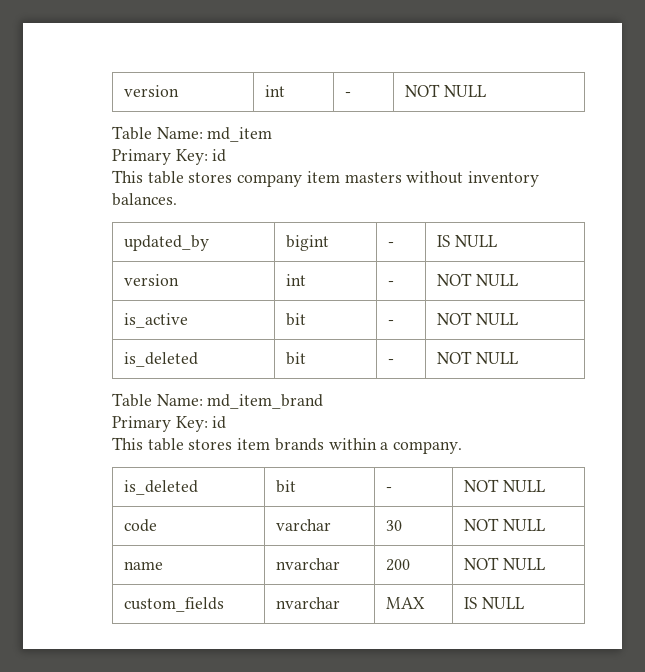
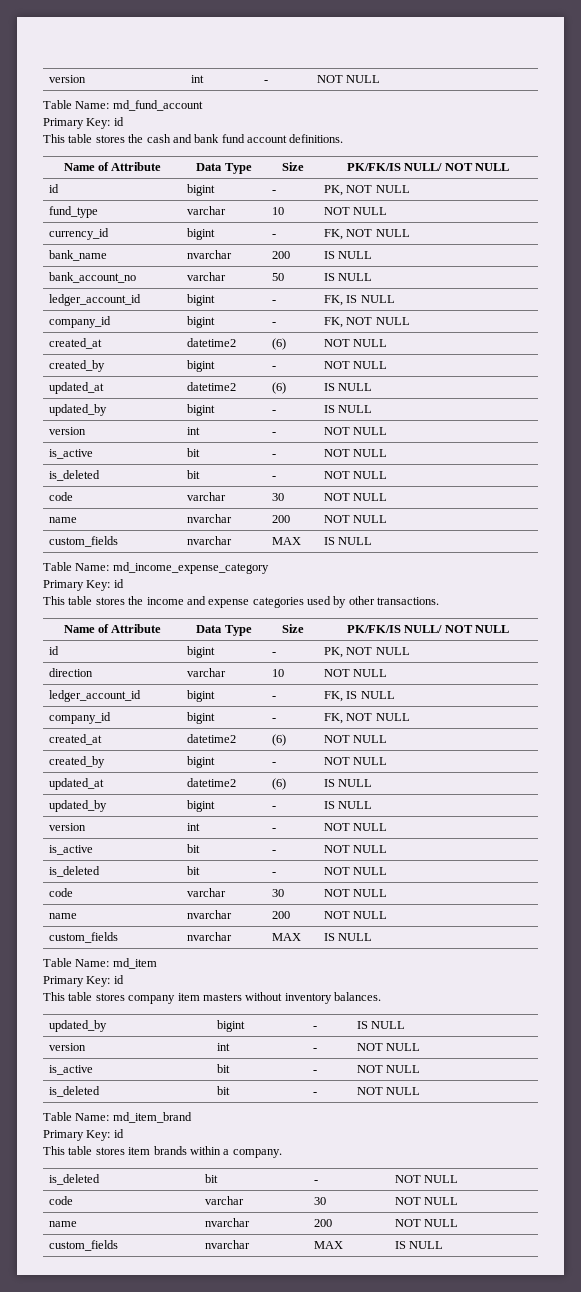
[124,85,180,97] [265,85,286,97] [345,92,352,97] [405,84,487,97] version | int | - | NOT NULL -> [48,75,86,83] [190,75,204,83] [263,80,268,83] [316,75,381,83] [43,100,203,111] [43,117,124,129] [43,134,344,143] [63,162,162,171] [196,163,252,174] [281,162,304,171] [346,163,510,171] [48,184,59,193] [186,184,215,196] [271,190,276,193] [323,185,410,196] [48,206,98,218] [186,206,226,215] [271,207,284,215] [323,207,388,215] [48,228,109,240] [186,228,215,240] [271,234,276,237] [323,229,410,240] [48,250,107,261] [186,250,232,259] [271,251,290,259] [323,251,373,259] [48,272,136,283] [186,272,226,281] [271,273,284,281] [323,273,373,281] [48,294,141,306] [186,294,215,306] [271,300,276,303] [323,295,395,306] [48,316,111,328] [186,316,215,328] [271,322,276,325] [323,317,410,328] [48,338,102,349] [186,338,236,347] [271,338,286,350] [323,339,388,347] [48,360,105,372] [186,360,215,372] [271,366,276,369] [323,361,388,369] [48,382,104,394] [186,382,236,391] [271,382,286,394] [323,383,373,391] [48,404,107,416] [186,404,215,416] [271,410,276,413] [323,405,373,413] [48,427,86,435] [186,427,200,435] [271,432,276,435] [323,427,388,435] [48,449,93,459] [186,448,200,457] [271,454,276,457] [323,449,388,457] [48,470,100,481] [186,470,200,479] [271,476,276,479] [323,471,388,479] [48,492,73,501] [186,492,226,501] [271,493,284,501] [323,493,388,501] [48,517,77,523] [186,514,232,523] [271,515,290,523] [323,515,388,523] [48,536,118,547] [186,536,232,545] [271,537,301,545] [323,537,373,545] [43,562,269,574] [43,579,124,591] [43,596,440,608] [63,624,162,633] [196,625,252,636] [281,624,304,633] [346,625,510,633] [48,646,59,655] [186,646,215,658] [271,652,276,655] [323,647,410,658] [48,668,93,677] [186,668,226,677] [271,669,284,677] [323,669,388,677] [48,690,141,702] [186,690,215,702] [271,696,276,699] [323,691,395,702] [48,712,111,724] [186,712,215,724] [271,718,276,721] [323,713,410,724] [48,734,102,745] [186,734,236,743] [271,734,286,746] [323,735,388,743] [48,756,105,768] [186,756,215,768] [271,762,276,765] [323,757,388,765] [48,778,104,790] [186,778,236,787] [271,778,286,790] [323,779,373,787] [48,800,107,812] [186,800,215,812] [271,806,276,809] [323,801,373,809] [48,823,86,831] [186,823,200,831] [271,828,276,831] [323,823,388,831] [48,845,93,855] [186,844,200,853] [271,850,276,853] [323,845,388,853] [48,866,100,877] [186,866,200,875] [271,872,276,875] [323,867,388,875] [48,888,73,897] [186,888,226,897] [271,889,284,897] [323,889,388,897] [48,913,77,919] [186,910,232,919] [271,911,290,919] [323,911,388,919] [48,932,118,943] [186,932,232,941] [271,933,301,941] [323,933,373,941] version | int | - | NOT NULL // Table Name: md_fund_account // Primary Key: id // This table stores the cash and bank fund account definitions. // Name of Attribute | Data Type | Size | PK/FK/IS NULL/ NOT NULL // id | bigint | - | PK, NOT NULL // fund_type | varchar | 10 | NOT NULL // currency_id | bigint | - | FK, NOT NULL // bank_name | nvarchar | 200 | IS NULL // bank_account_no | varchar | 50 | IS NULL // ledger_account_id | bigint | - | FK, IS NULL // company_id | bigint | - | FK, NOT NULL // created_at | datetime2 | (6) | NOT NULL // created_by | bigint | - | NOT NULL // updated_at | datetime2 | (6) | IS NULL // updated_by | bigint | - | IS NULL // version | int | - | NOT NULL // is_active | bit | - | NOT NULL // is_deleted | bit | - | NOT NULL // code | varchar | 30 | NOT NULL // name | nvarchar | 200 | NOT NULL // custom_fields | nvarchar | MAX | IS NULL // Table Name: md_income_expense_category // Primary Key: id // This table stores the income and expense categories used by other transactions. // Name of Attribute | Data Type | Size | PK/FK/IS NULL/ NOT NULL // id | bigint | - | PK, NOT NULL // direction | varchar | 10 | NOT NULL // ledger_account_id | bigint | - | FK, IS NULL // company_id | bigint | - | FK, NOT NULL // created_at | datetime2 | (6) | NOT NULL // created_by | bigint | - | NOT NULL // updated_at | datetime2 | (6) | IS NULL // updated_by | bigint | - | IS NULL // version | int | - | NOT NULL // is_active | bit | - | NOT NULL // is_deleted | bit | - | NOT NULL // code | varchar | 30 | NOT NULL // name | nvarchar | 200 | NOT NULL // custom_fields | nvarchar | MAX | IS NULL

